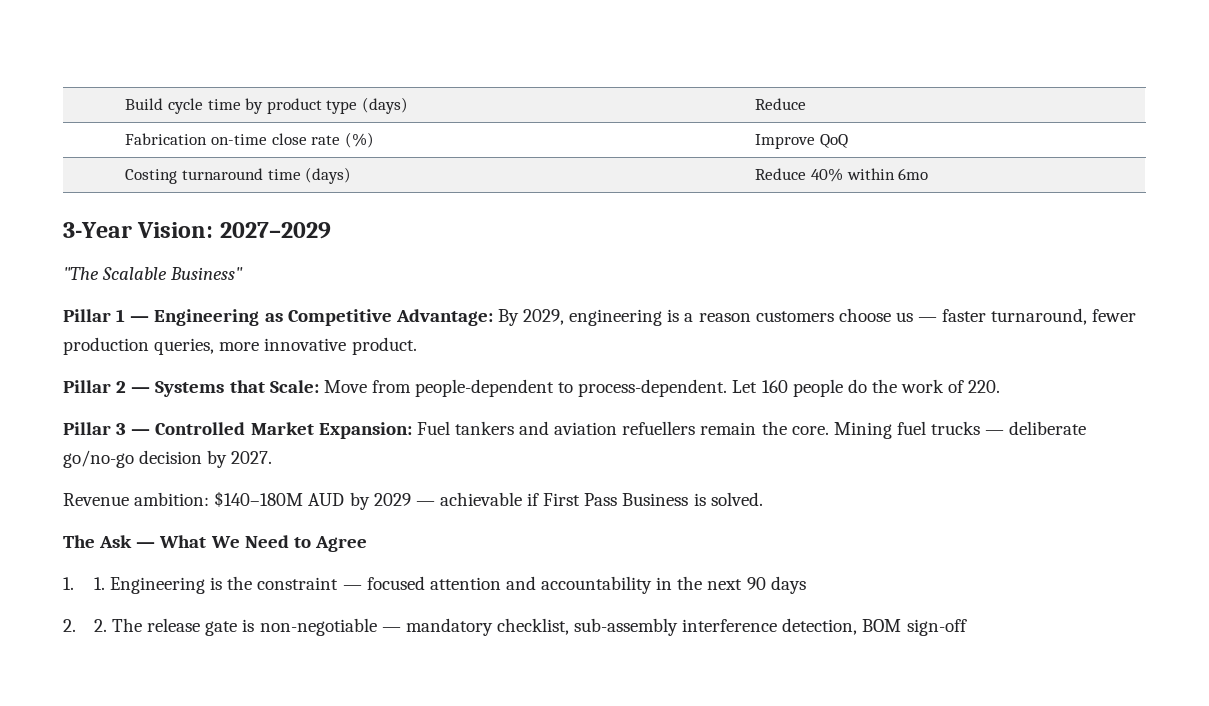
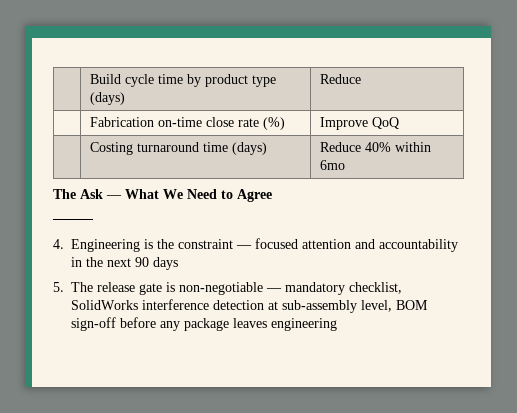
[63,222,331,239] [63,267,244,280] [63,308,1137,326] [63,337,417,355] [63,379,1001,397] [63,421,1087,439] [63,450,273,468] [63,491,763,510] // 3-Year Vision: 2027–2029 // "The Scalable Business" // Pillar 1 — Engineering as Competitive Advantage: By 2029, engineering is a reason customers choose us — faster turnaround, fewer production queries, more innovative product. // Pillar 2 — Systems that Scale: Move from people-dependent to process-dependent. Let 160 people do the work of 220. // Pillar 3 — Controlled Market Expansion: Fuel tankers and aviation refuellers remain the core. Mining fuel trucks — deliberate go/no-go decision by 2027. // Revenue ambition: $140–180M AUD by 2029 — achievable if First Pass Business is solved. -> (346, 165) none
[63,577,105,590] 1. 1. -> [52,219,93,224] [53,239,64,249] ──── // 4.
[63,619,107,632] 2. 2. -> [53,282,64,292] 5.
[574,618,967,636] sub-assembly interference detection, BOM sign-off -> [71,299,428,313] [71,317,337,331] SolidWorks interference detection at sub-assembly level, BOM sign-off before any package leaves engineering

